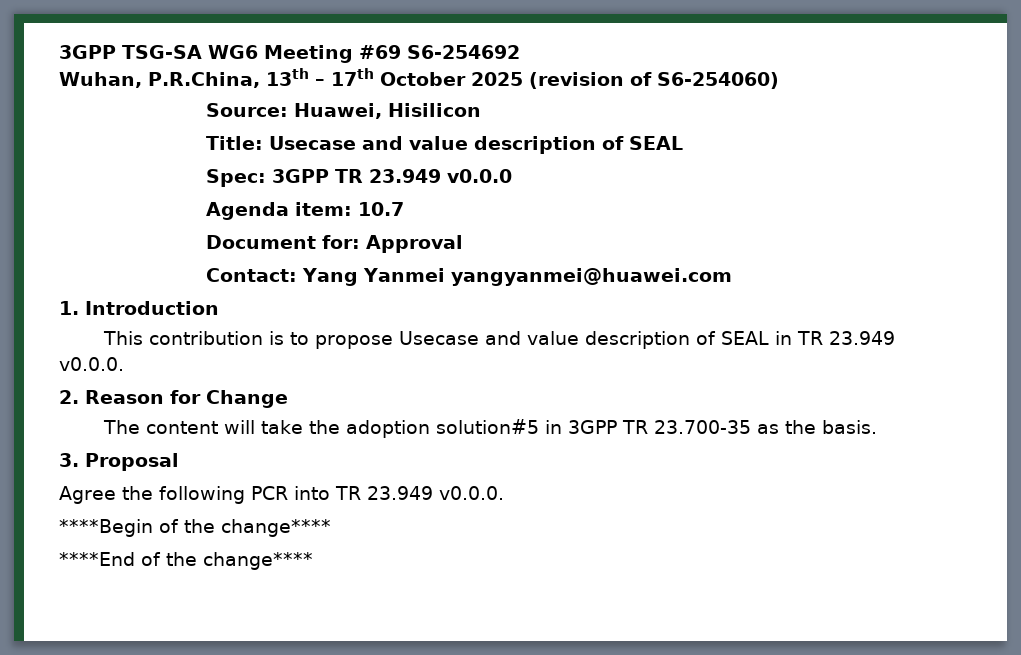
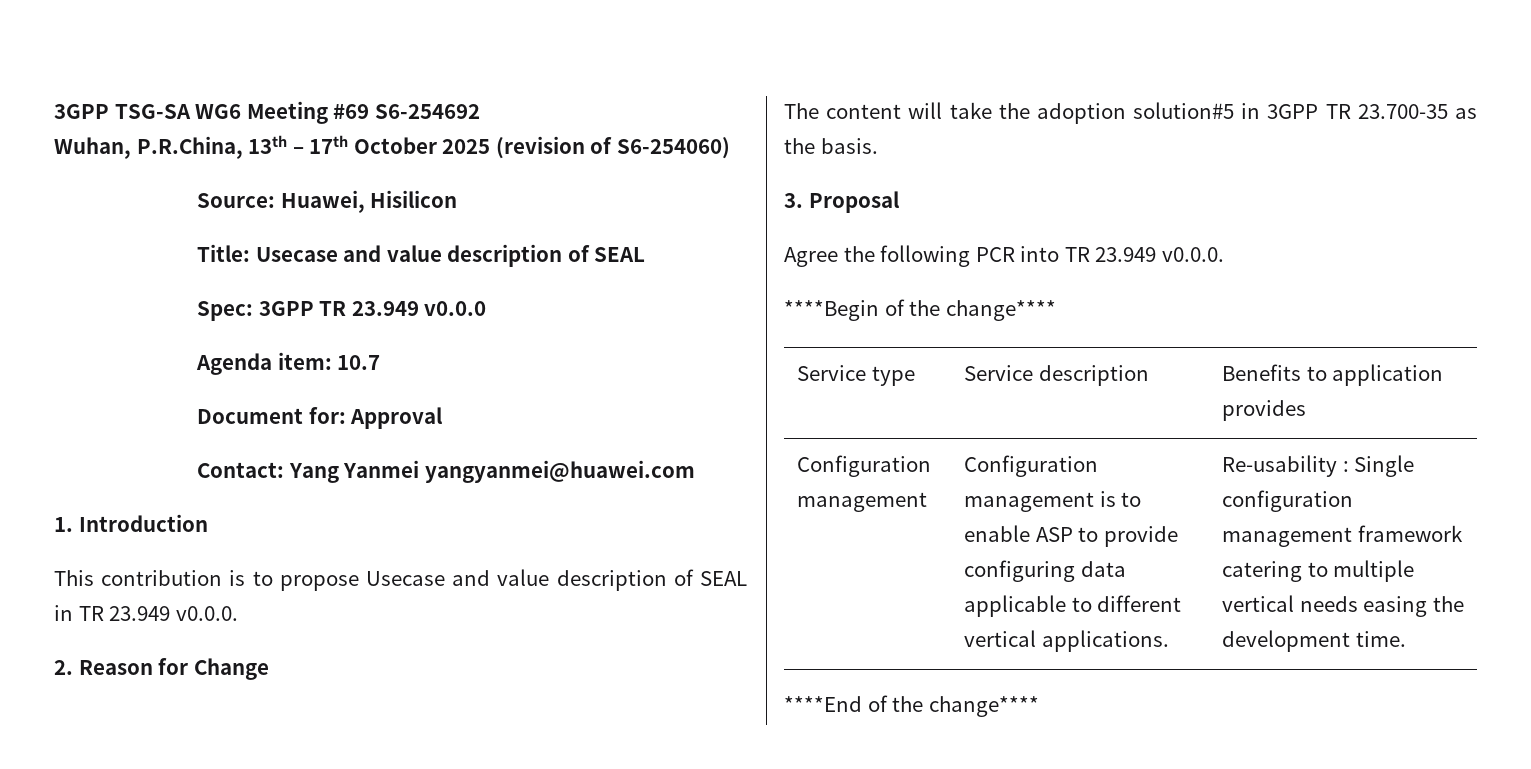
(331, 528) none -> [797,365,915,386] [964,365,1149,386] [1222,364,1444,386] [1222,400,1307,421] [797,455,932,477] [797,492,928,512] [964,455,1099,477] [964,491,1142,512] [964,525,1178,547] [964,560,1126,582] [964,595,1182,617] [964,630,1169,652] [1222,455,1415,477] [1222,490,1354,512] [1222,525,1463,547] [1222,560,1415,582] [1222,595,1464,617] [1222,630,1406,652] // Service type | Service description | Benefits to application provides // Configuration management | Configuration management is to enable ASP to provide configuring data applicable to different vertical applications. | Re-usability : Single configuration management framework catering to multiple vertical needs easing the development time.

